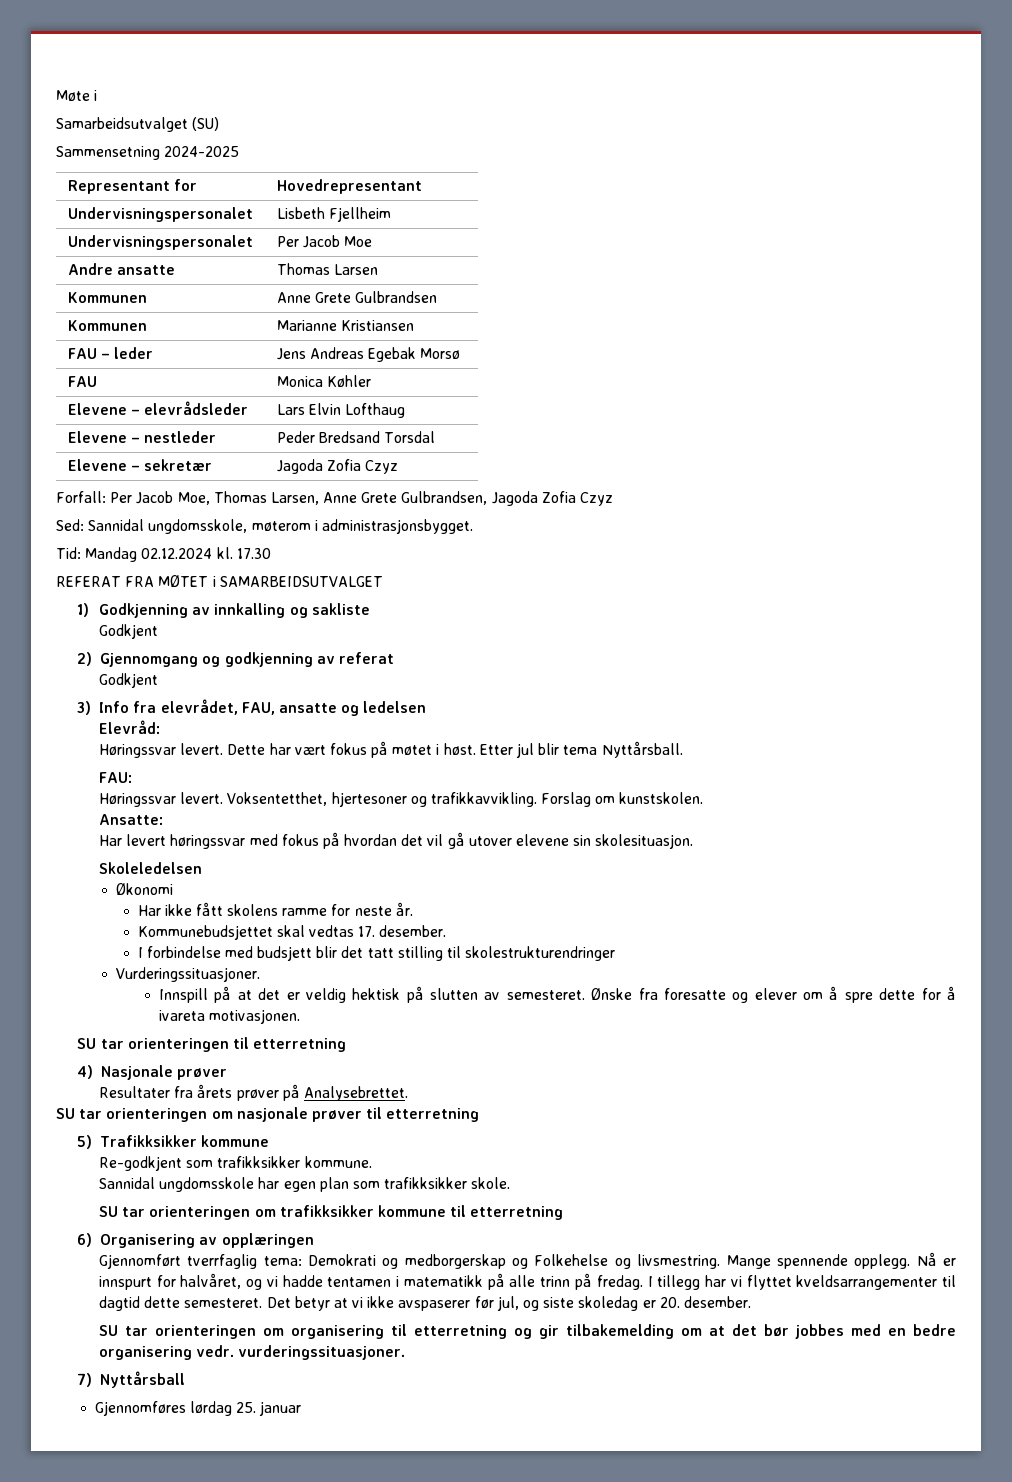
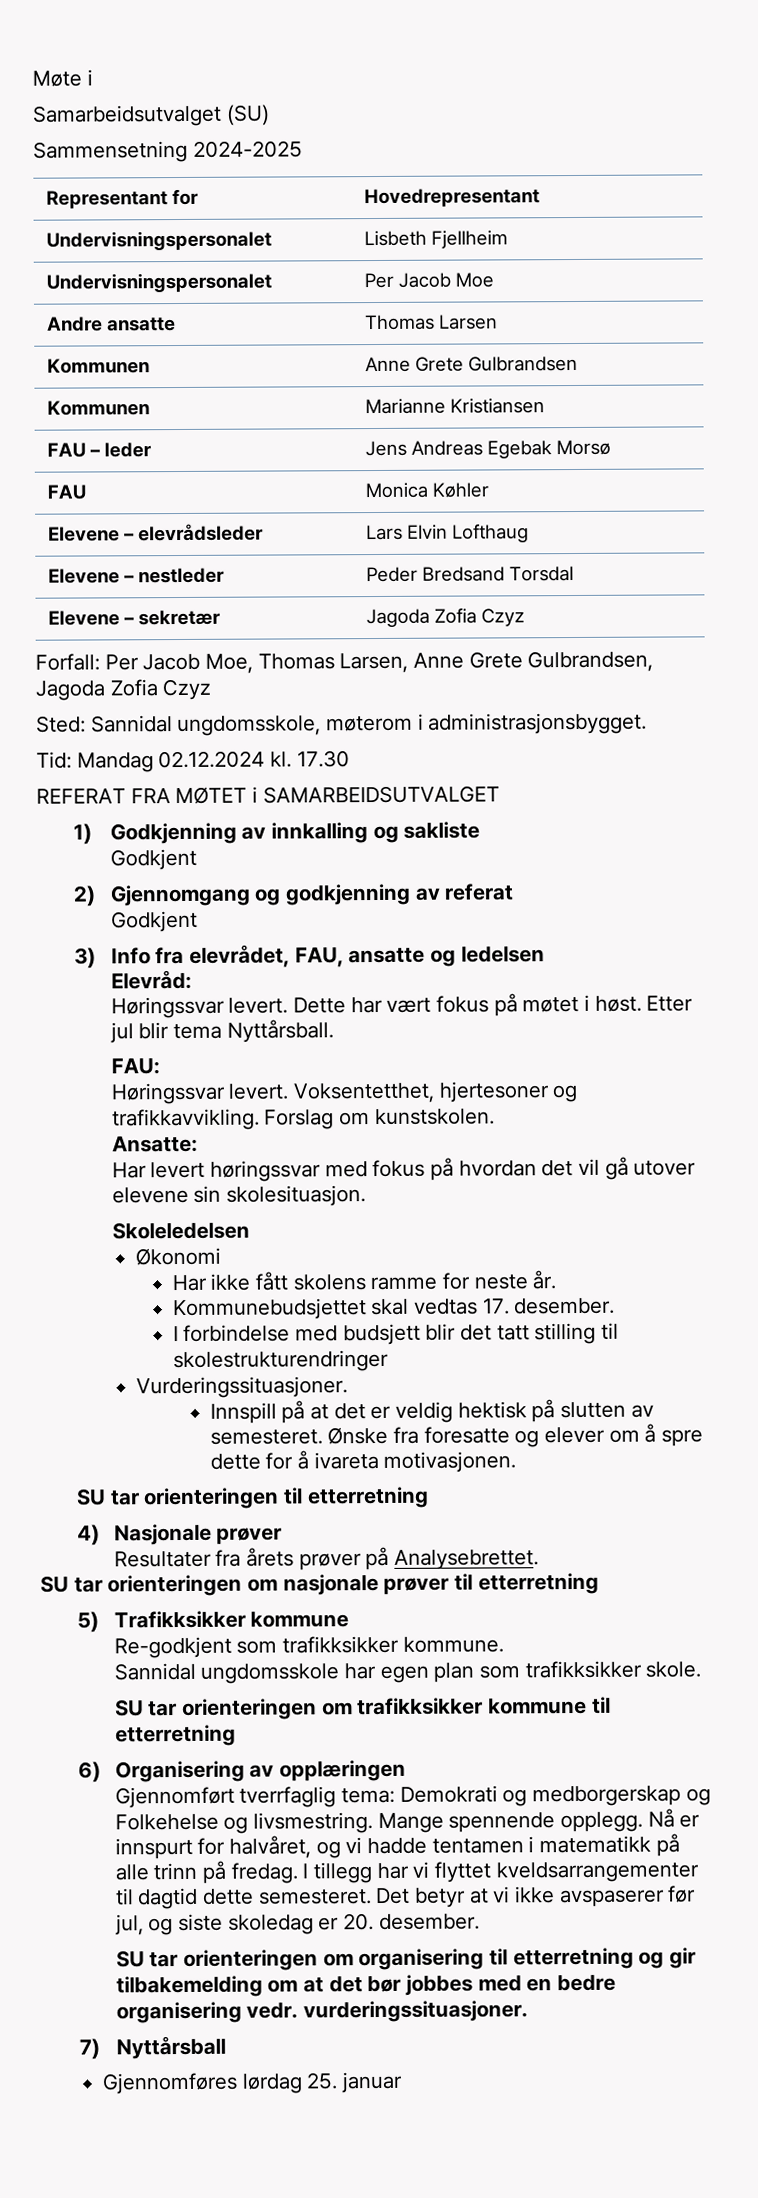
[56,519,84,531] Sed: -> [36,715,86,733] Sted:

